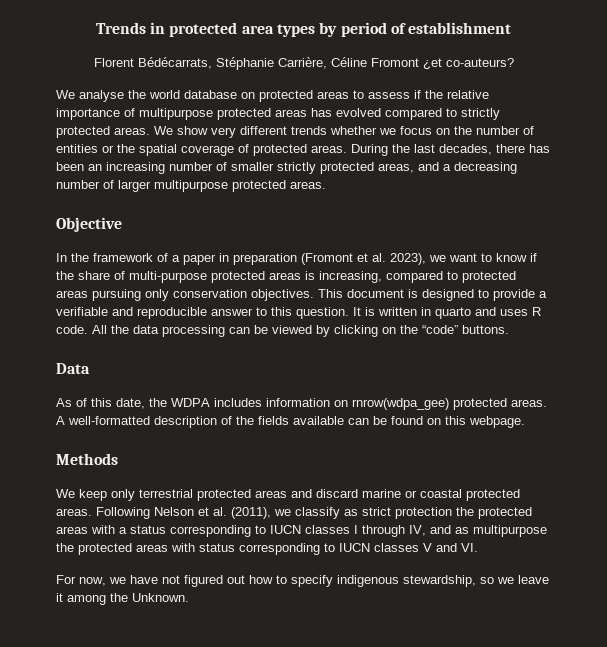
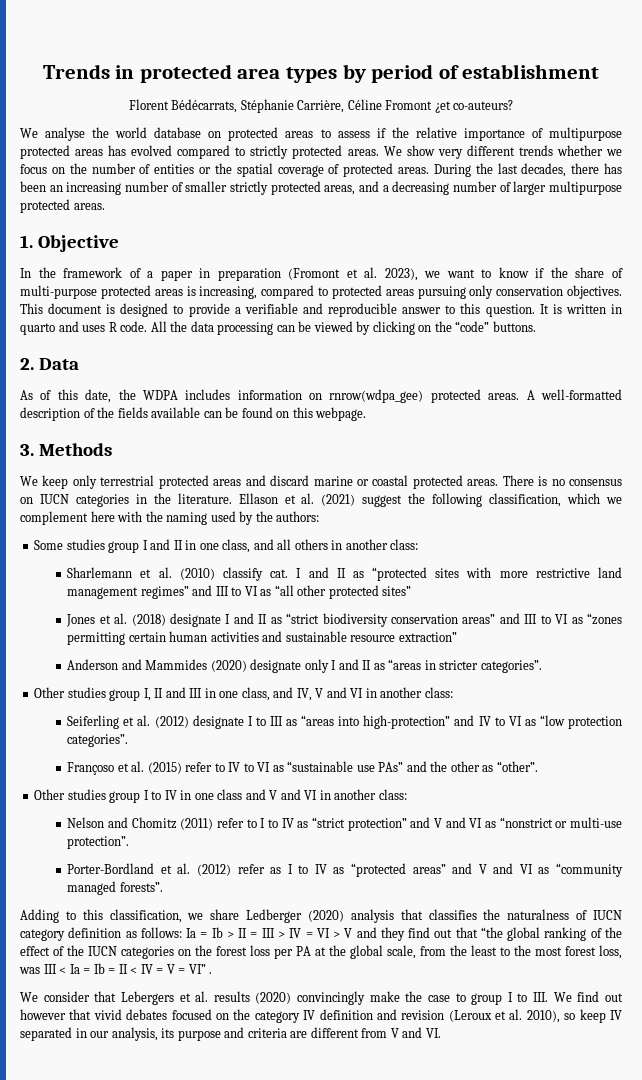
(326, 185) none -> [20,235,33,248] 1.
(509, 329) none -> [20,358,34,370] 2.
(525, 422) none -> [20,444,34,456] 3.
[96,507,532,519] [56,525,547,537] [56,543,478,555] [56,575,549,587] [56,593,189,605] Following Nelson et al. (2011), we classify as strict protection the protected areas with a status corresponding to IUCN classes I through IV, and as multipurpose the protected areas with status corresponding to IUCN classes V and VI. // For now, we have not figured out how to specify indigenous stewardship, so we leave it among the Unknown. -> [502,475,622,486] [20,493,622,507] [20,511,320,525] [34,539,419,553] [67,567,623,581] [67,585,412,599] [66,613,623,627] [67,631,457,645] [67,659,542,673] [34,687,453,701] [67,715,623,729] [67,734,129,747] [67,761,538,775] [34,789,407,803] [67,817,623,831] [67,836,130,849] [67,863,624,877] [67,881,163,895] [20,909,622,923] [20,927,622,941] [20,945,622,959] [19,963,213,974] [20,991,624,1005] [20,1009,623,1023] [20,1027,441,1041] There is no consensus on IUCN categories in the literature. Ellason et al. (2021) suggest the following classification, which we complement here with the naming used by the authors: // Some studies group I and II in one class, and all others in another class: // Sharlemann et al. (2010) classify cat. I and II as “protected sites with more restrictive land management regimes” and III to VI as “all other protected sites” // Jones et al. (2018) designate I and II as “strict biodiversity conservation areas” and III to VI as “zones permitting certain human activities and sustainable resource extraction” // Anderson and Mammides (2020) designate only I and II as “areas in stricter categories”. // Other studies group I, II and III in one class, and IV, V and VI in another class: // Seiferling et al. (2012) designate I to III as “areas into high-protection” and IV to VI as “low protection categories”. // Françoso et al. (2015) refer to IV to VI as “sustainable use PAs” and the other as “other”. // Other studies group I to IV in one class and V and VI in another class: // Nelson and Chomitz (2011) refer to I to IV as “strict protection” and V and VI as “nonstrict or multi-use protection”. // Porter-Bordland et al. (2012) refer as I to IV as “protected areas” and V and VI as “community managed forests”. // Adding to this classification, we share Ledberger (2020) analysis that classifies the naturalness of IUCN category definition as follows: Ia = Ib > II = III > IV = VI > V and they find out that “the global ranking of the effect of the IUCN categories on the forest loss per PA at the global scale, from the least to the most forest loss, was III < Ia = Ib = II < IV = V = VI” . // We consider that Lebergers et al. results (2020) convincingly make the case to group I to III. We find out however that vivid debates focused on the category IV definition and revision (Leroux et al. 2010), so keep IV separated in our analysis, its purpose and criteria are different from V and VI.

